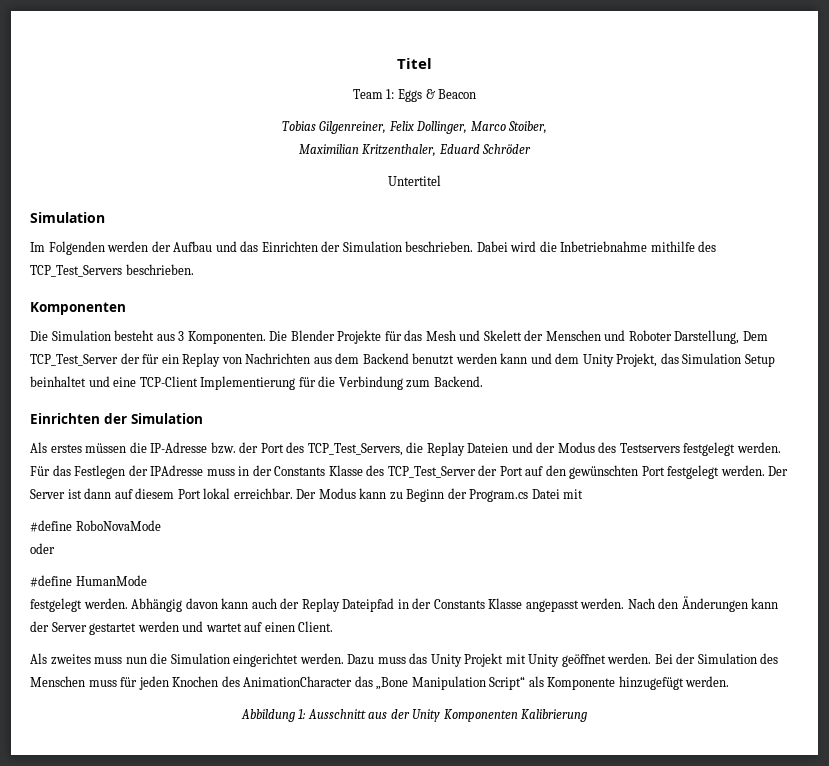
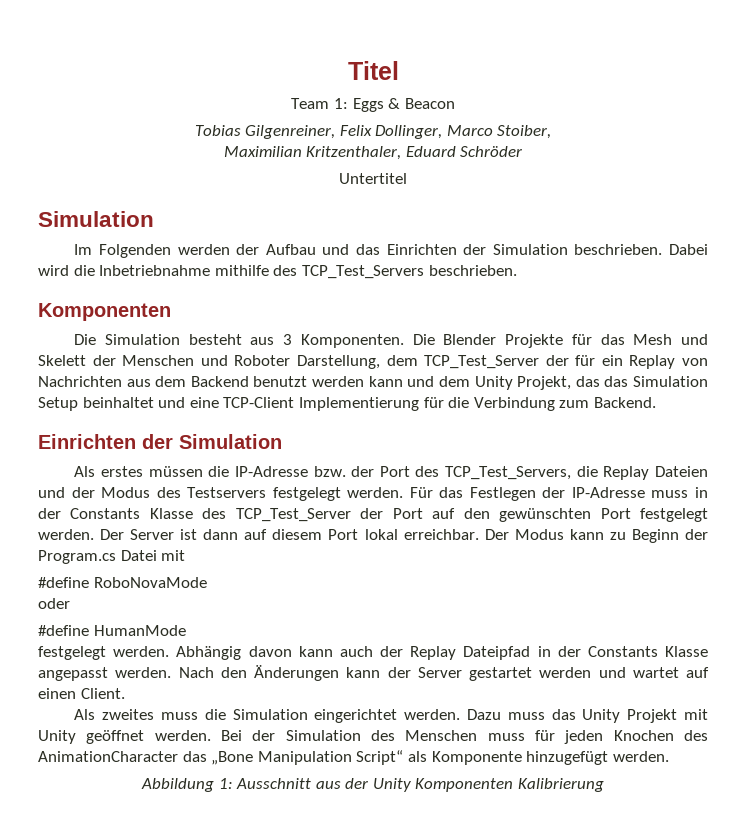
[742,331,768,341] Dem -> [386,355,418,366] dem
(679, 358) none -> [604,376,629,387] das
[150,465,204,476] IPAdresse -> [571,487,645,498] IP-Adresse
[125,657,147,664] nun -> (198, 716) none

